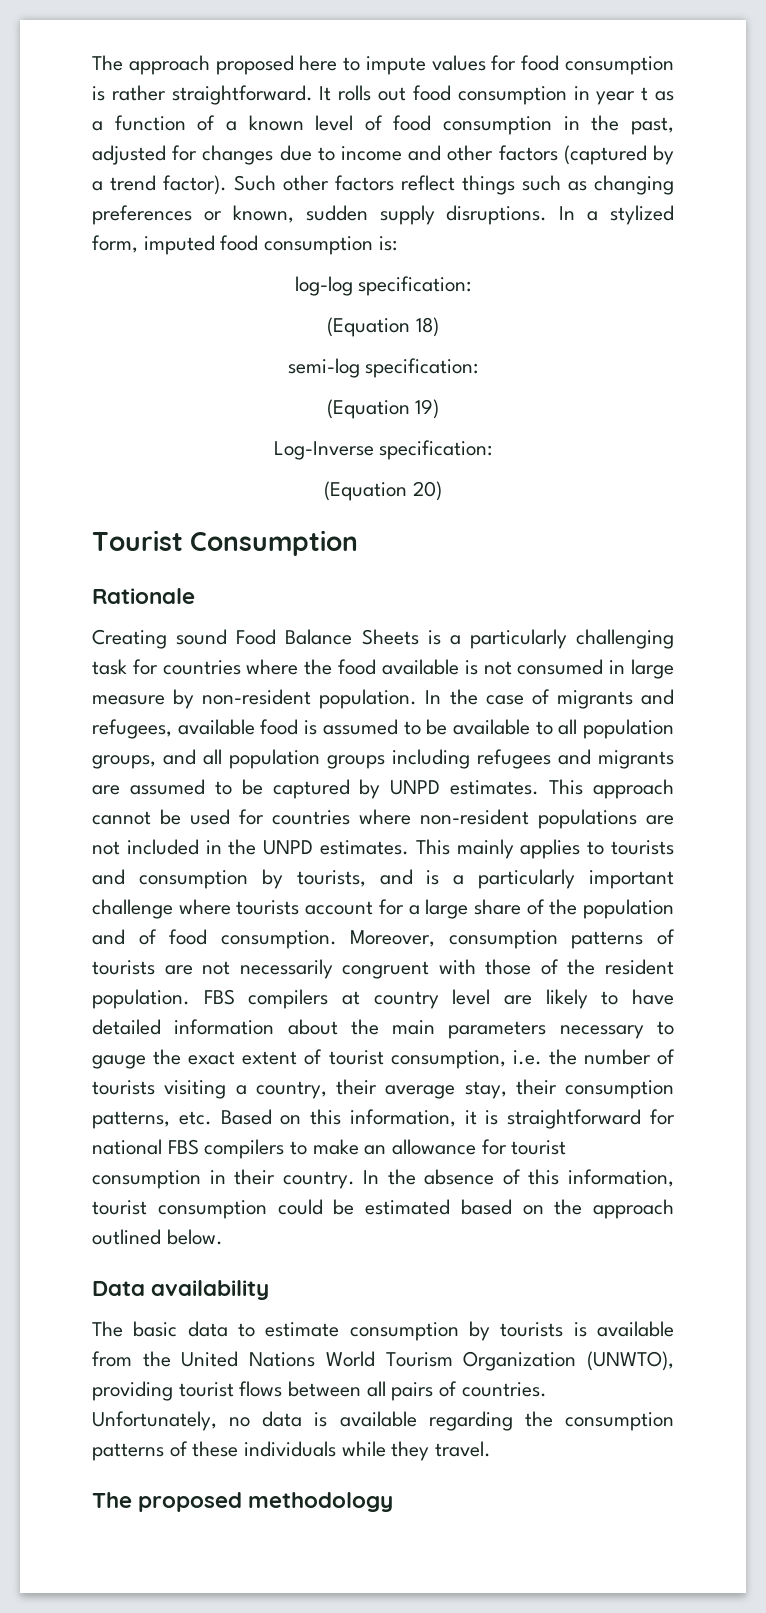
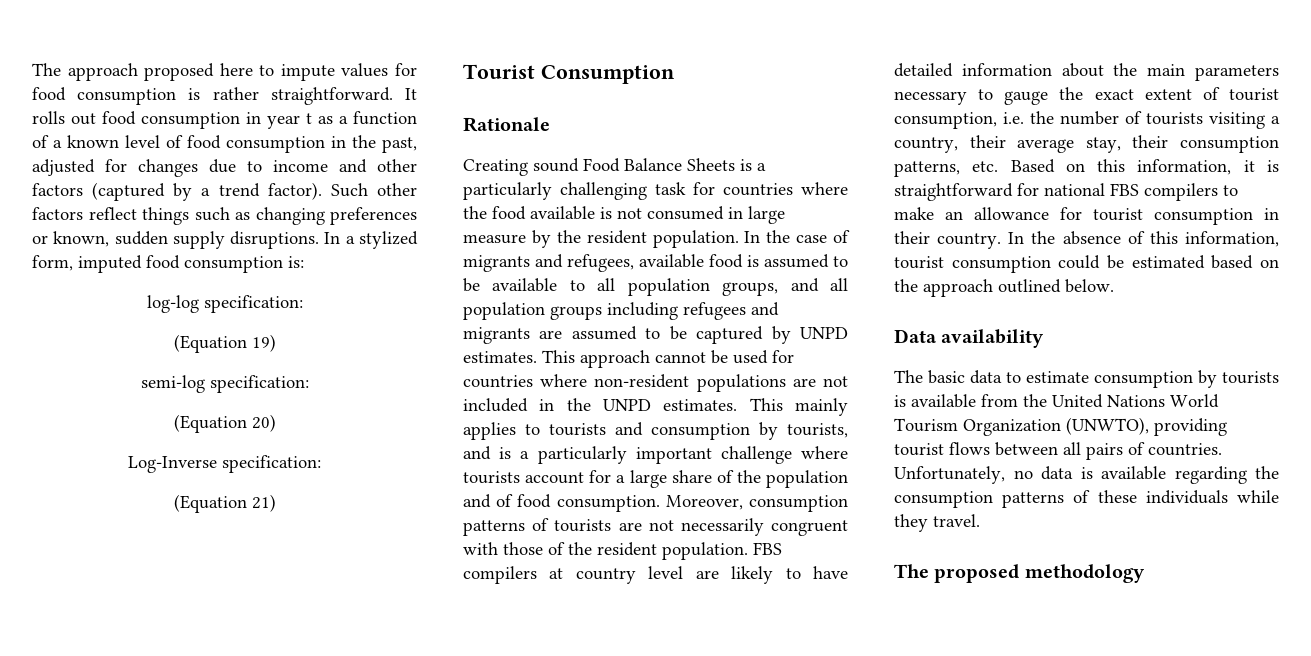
[415,317,439,337] 18) -> [251,334,276,352] 19)
[415,399,440,419] 19) -> [251,414,276,432] 20)
[412,481,442,501] 20) -> [251,494,276,512] 21)
[202,689,312,705] non-resident -> [556,230,647,244] the resident

